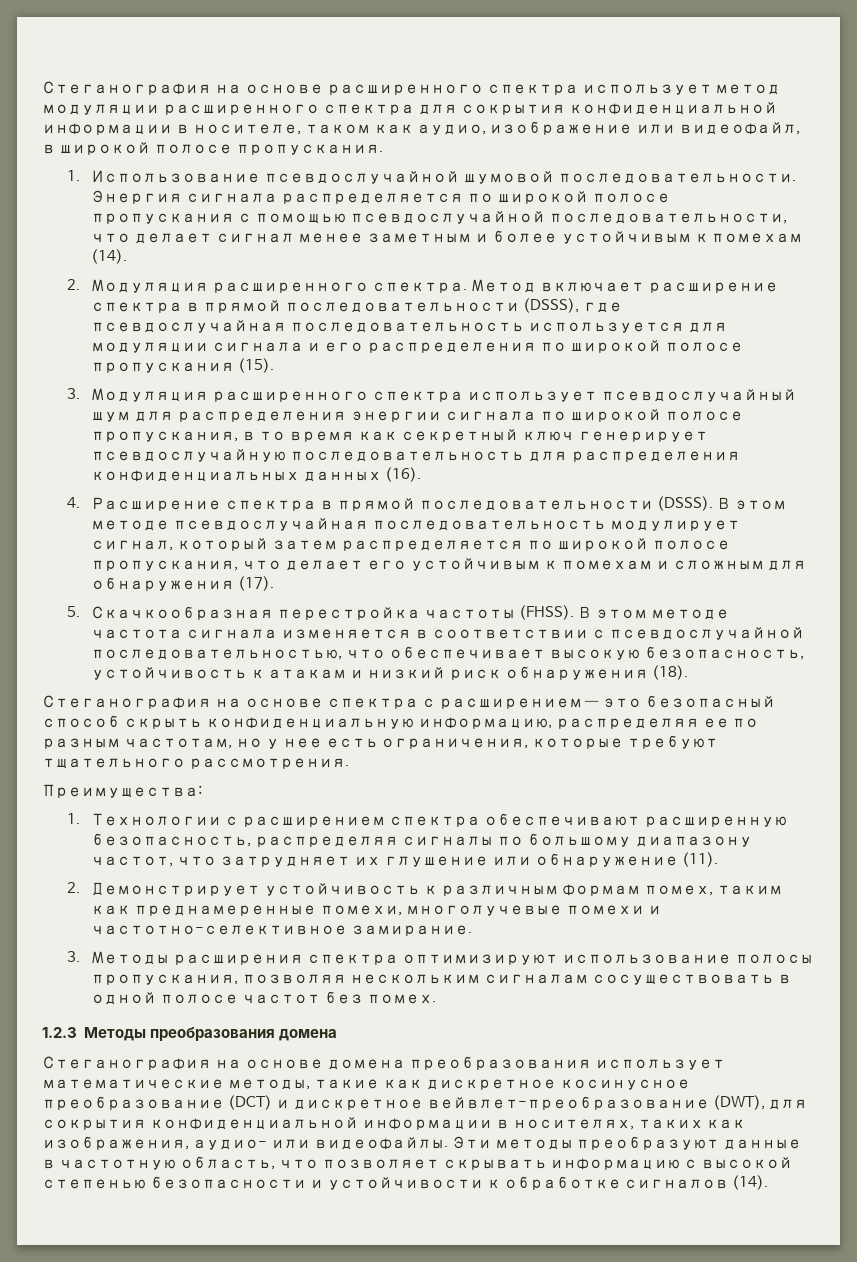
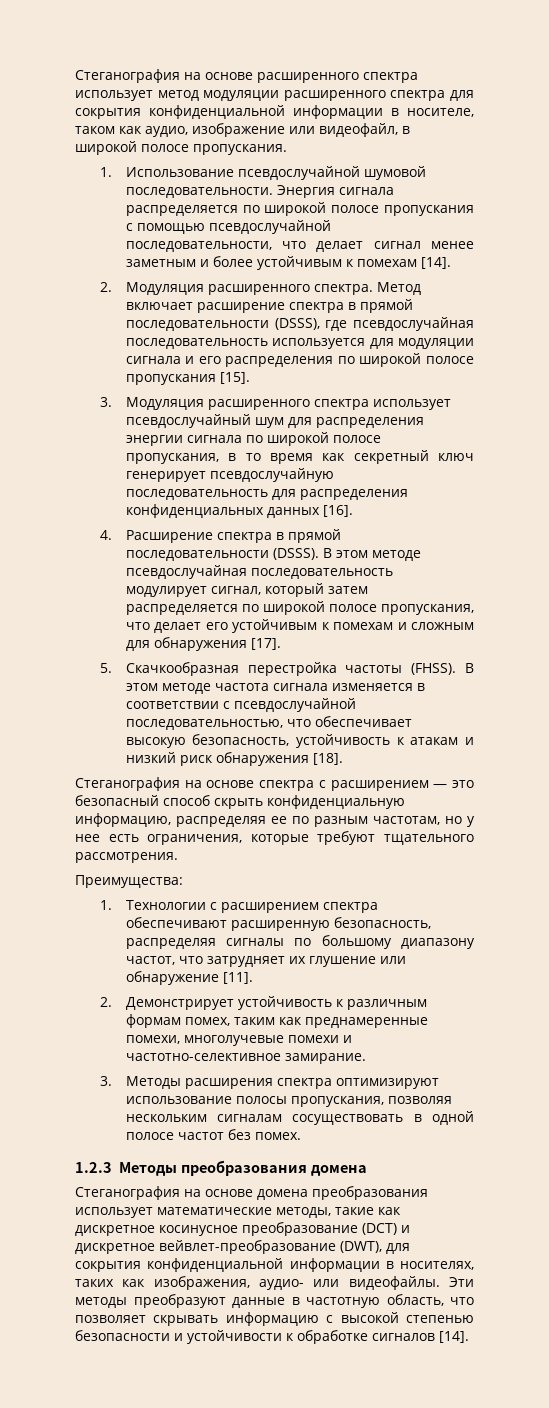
[91,249,128,264] (14). -> [420,257,451,269] [14].
[238,358,275,373] (15). -> [219,372,250,384] [15].
[385,467,422,482] (16). -> [322,505,353,517] [16].
[238,576,275,591] (17). -> [250,638,281,650] [17].
[651,665,688,680] (18). -> [312,753,343,765] [18].
[681,852,718,867] (11). -> [222,972,253,984] [11].
[732,1175,769,1190] (14). -> [439,1331,469,1343] [14].

